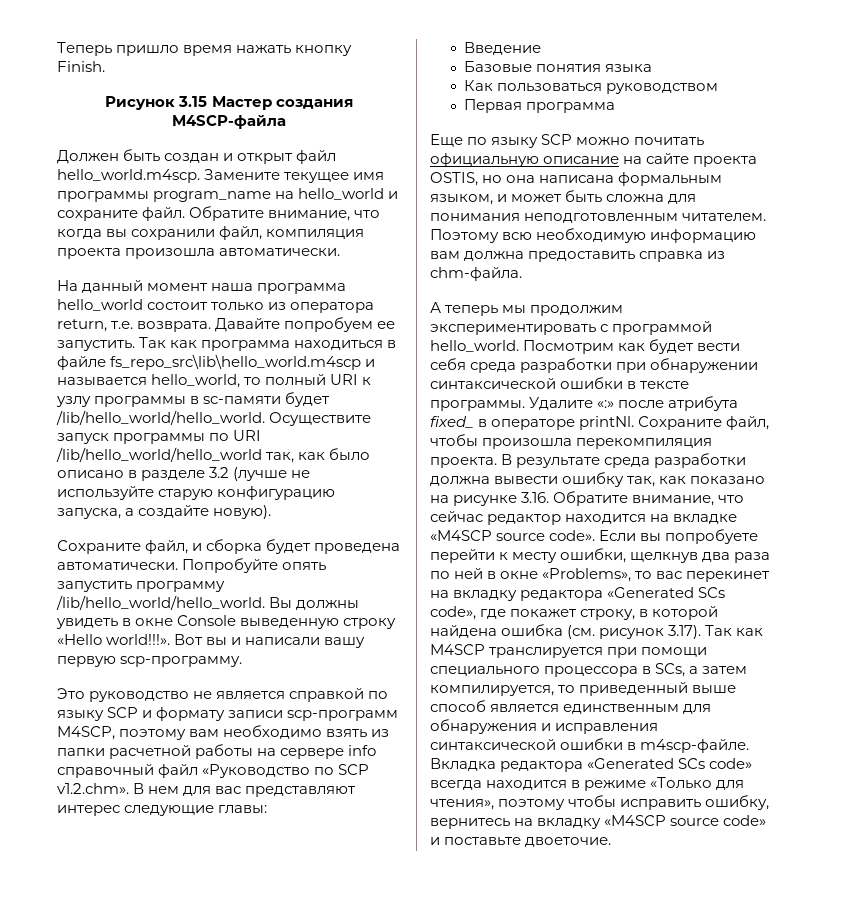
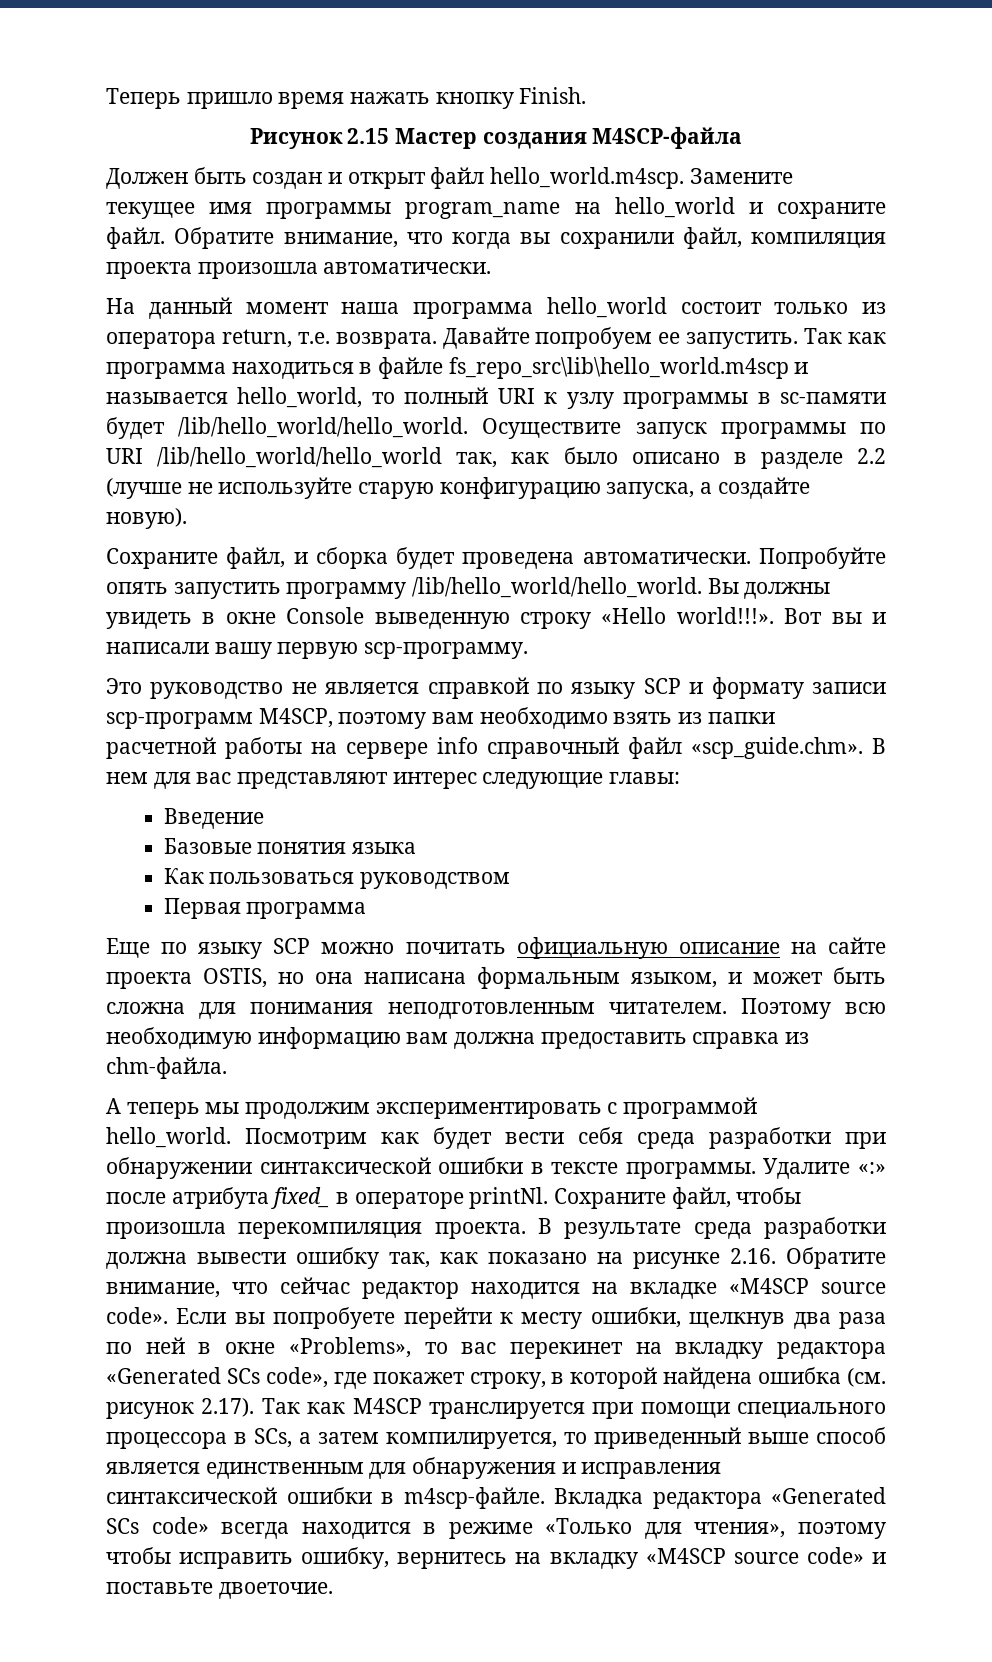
[178,96,208,107] 3.15 -> [347,128,390,144] 2.15
[209,467,230,478] 3.2 -> [857,448,886,464] 2.2
[202,764,370,778] [57,783,129,794] «Руководство по SCP v1.2.chm». -> [691,737,863,759] «scp_guide.chm».
[521,492,550,503] 3.16. -> [730,1248,776,1264] 2.16.
[668,625,702,639] 3.17). -> [201,1398,255,1417] 2.17).

